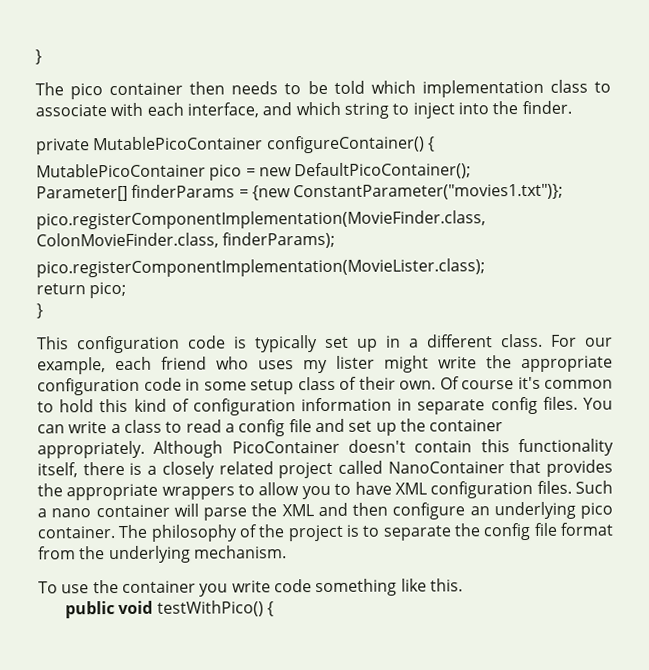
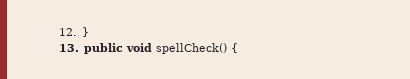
[35,49,42,65] [35,79,612,100] [35,100,572,119] [36,135,435,155] [36,162,472,181] [36,183,564,202] [36,210,486,230] [36,231,336,249] [36,258,485,278] [36,281,127,299] [36,303,43,319] [37,333,613,354] [37,355,613,375] [37,376,613,396] [37,396,614,416] [37,418,504,437] [37,438,614,459] [37,459,613,479] [37,480,614,501] [37,501,613,521] [37,522,613,542] [38,545,287,564] [38,578,463,597] } // The pico container then needs to be told which implementation class to associate with each interface, and which string to inject into the finder. // private MutablePicoContainer configureContainer() { // MutablePicoContainer pico = new DefaultPicoContainer(); // Parameter[] finderParams = {new ConstantParameter("movies1.txt")}; // pico.registerComponentImplementation(MovieFinder.class, ColonMovieFinder.class, finderParams); // pico.registerComponentImplementation(MovieLister.class); // return pico; // } // This configuration code is typically set up in a different class. For our example, each friend who uses my lister might write the appropriate configuration code in some setup class of their own. Of course it's common to hold this kind of configuration information in separate config files. You can write a class to read a config file and set up the container appropriately. Although PicoContainer doesn't contain this functionality itself, there is a closely related project called NanoContainer that provides the appropriate wrappers to allow you to have XML configuration files. Such a nano container will parse the XML and then configure an underlying pico container. The philosophy of the project is to separate the config file format from the underlying mechanism. // To use the container you write code something like this. // -> [58,27,90,37] [58,44,79,52] 12. } // 13.
[156,600,264,617] testWithPico() -> [156,43,228,54] spellCheck()

